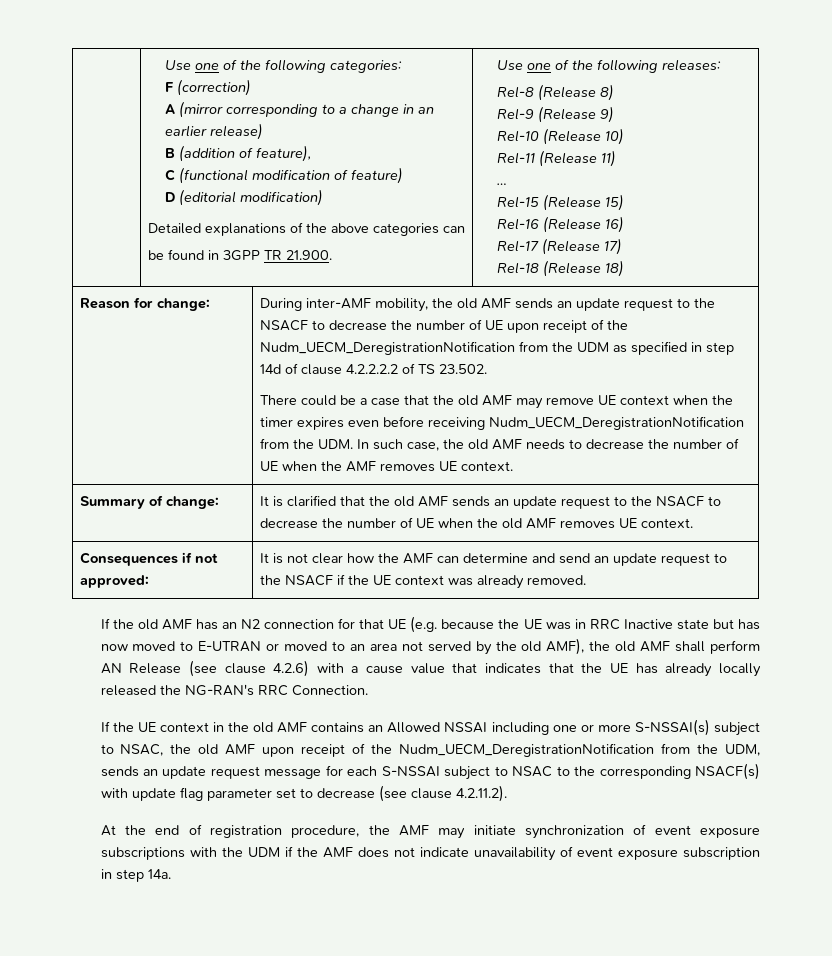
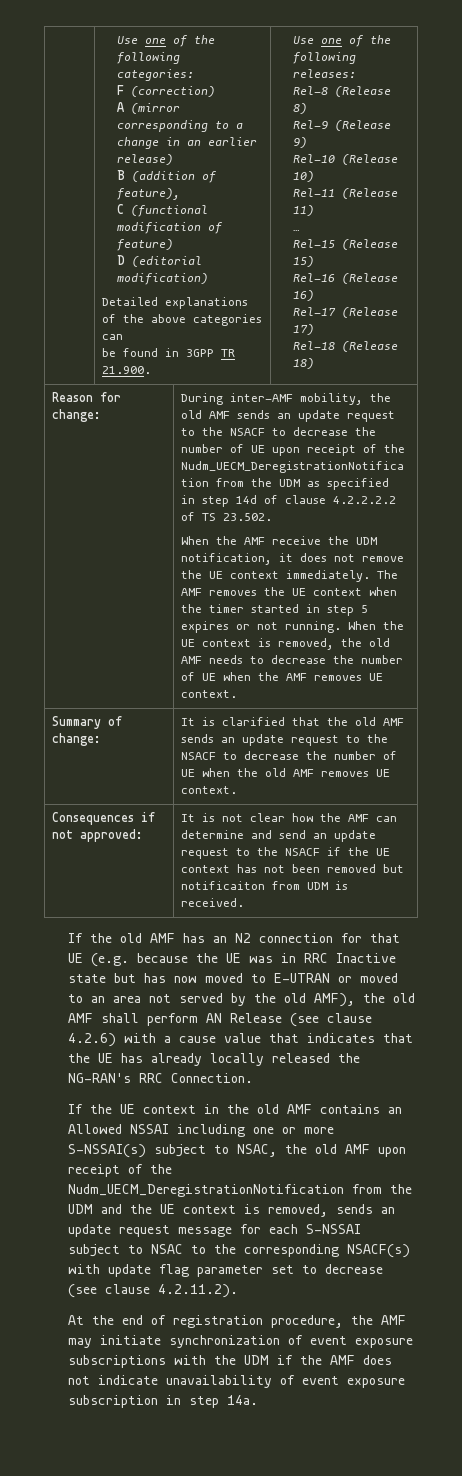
[259,395,594,409] There could be a case that the old AMF may remove -> [181,536,378,545] [181,553,405,565] [181,570,399,582] [181,587,286,596] When the AMF receive the UDM notification, it does not remove the UE context immediately. The AMF removes the
[296,416,744,430] [259,438,439,451] expires even before receiving Nudm_UECM_DeregistrationNotification from the UDM. In such case, -> [251,604,369,616] [181,621,405,633] [181,638,335,650] started in step 5 expires or not running. When the UE context is removed,
[447,575,586,589] was already removed. -> [237,864,405,873] [181,881,349,890] [181,898,245,907] has not been removed but notificaiton from UDM is received.
[725,744,761,756] UDM, -> [68,1204,329,1217] UDM and the UE context is removed,

